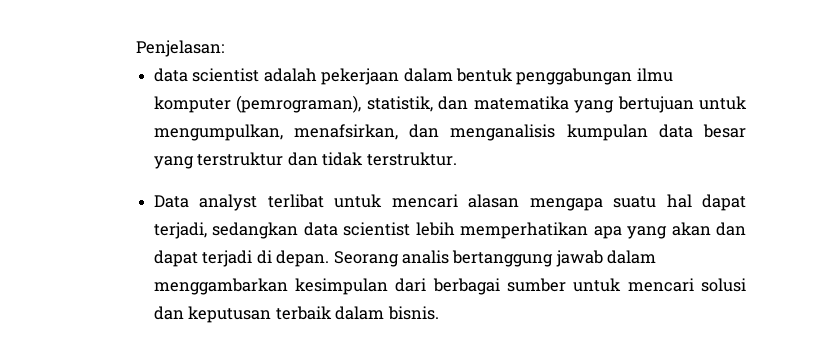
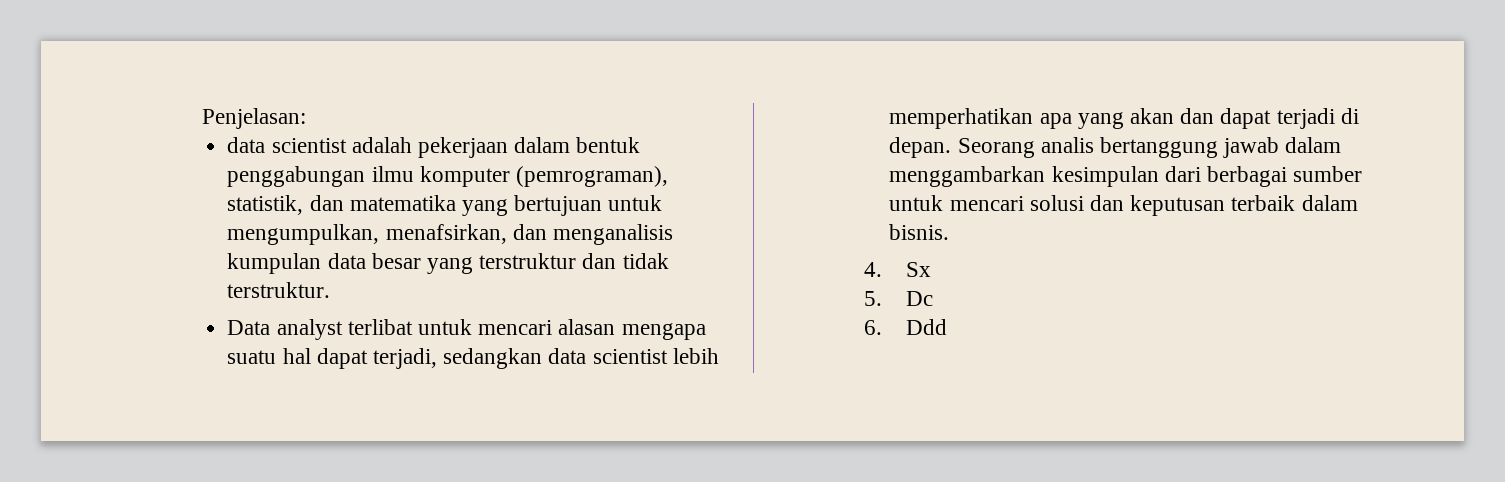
(439, 313) none -> [864,262,931,277] [864,291,933,306] [864,319,947,335] // 4. Sx // 5. Dc // 6. Ddd

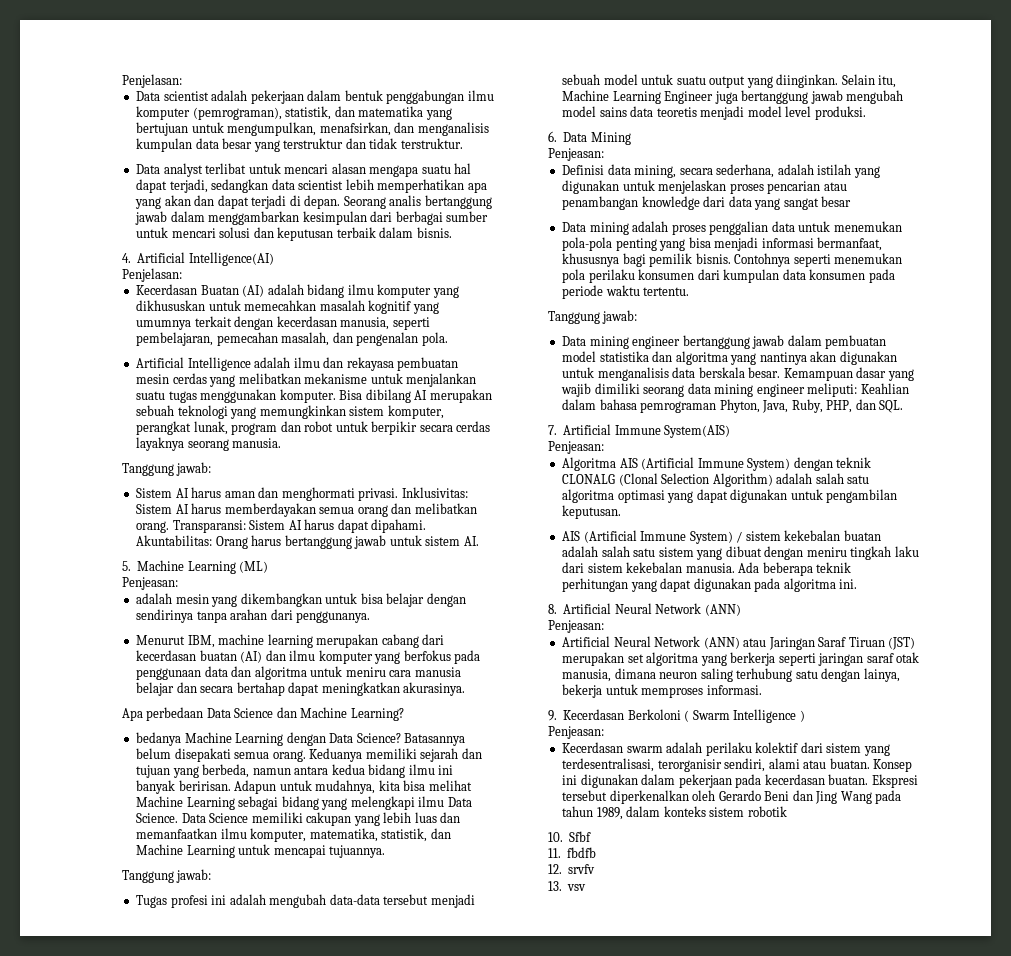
[202,108,307,129] [227,137,266,153] Penjelasan: // data -> [121,74,182,88] [136,91,161,101] Penjelasan: // Data
[905,262,931,277] [864,291,933,306] [864,319,947,335] Sx // 5. Dc // 6. Ddd -> [137,252,274,266] [121,268,182,282] [136,284,459,298] [136,300,439,314] [136,316,430,330] [136,332,448,346] [136,357,459,371] [136,373,477,387] [136,389,492,403] [136,405,444,419] [136,421,491,435] [136,437,282,451] [121,462,212,476] [136,487,468,501] [136,503,477,517] [136,519,427,533] [136,535,479,549] [121,560,269,574] [121,577,178,590] [136,593,466,607] [136,609,371,623] [136,634,445,648] [136,650,481,664] [136,666,461,680] [136,682,466,696] [121,707,404,721] [136,732,466,746] [136,748,482,762] [136,764,454,778] [136,780,472,794] [136,796,472,810] [136,812,461,826] [136,828,451,842] [136,844,386,858] [121,869,212,883] [136,894,475,908] [562,74,897,88] [562,90,904,104] [562,106,866,120] [547,131,631,145] [547,148,604,161] [562,164,880,178] [562,180,847,194] [562,196,852,210] [562,221,902,235] [562,237,883,251] [562,253,903,267] [562,269,895,283] [562,285,690,299] [547,310,638,324] [562,335,887,349] [562,351,897,365] [562,367,914,381] [561,383,909,397] [562,399,904,413] [547,424,731,438] [547,441,604,454] [562,457,872,471] [562,473,870,487] [562,489,898,503] [562,505,622,519] [562,530,881,544] [562,546,919,560] [562,562,852,576] [562,578,858,592] [547,603,741,616] [547,620,604,633] [562,636,916,650] [562,652,920,666] [562,668,900,682] [562,684,762,698] [547,709,805,723] [547,726,604,739] [562,742,890,756] [562,758,913,772] [562,774,918,788] [562,790,902,804] [562,806,787,820] [547,831,592,842] [547,847,597,858] [547,864,596,874] [547,881,587,891] Artificial Intelligence(AI) // Penjelasan: // Kecerdasan Buatan (AI) adalah bidang ilmu komputer yang dikhususkan untuk memecahkan masalah kognitif yang umumnya terkait dengan kecerdasan manusia, seperti pembelajaran, pemecahan masalah, dan pengenalan pola. // Artificial Intelligence adalah ilmu dan rekayasa pembuatan mesin cerdas yang melibatkan mekanisme untuk menjalankan suatu tugas menggunakan komputer. Bisa dibilang AI merupakan sebuah teknologi yang memungkinkan sistem komputer, perangkat lunak, program dan robot untuk berpikir secara cerdas layaknya seorang manusia. // Tanggung jawab: // Sistem AI harus aman dan menghormati privasi. Inklusivitas: Sistem AI harus memberdayakan semua orang dan melibatkan orang. Transparansi: Sistem AI harus dapat dipahami. Akuntabilitas: Orang harus bertanggung jawab untuk sistem AI. // 5. Machine Learning (ML) // Penjeasan: // adalah mesin yang dikembangkan untuk bisa belajar dengan sendirinya tanpa arahan dari penggunanya. // Menurut IBM, machine learning merupakan cabang dari kecerdasan buatan (AI) dan ilmu komputer yang berfokus pada penggunaan data dan algoritma untuk meniru cara manusia belajar dan secara bertahap dapat meningkatkan akurasinya. // Apa perbedaan Data Science dan Machine Learning? // bedanya Machine Learning dengan Data Science? Batasannya belum disepakati semua orang. Keduanya memiliki sejarah dan tujuan yang berbeda, namun antara kedua bidang ilmu ini banyak beririsan. Adapun untuk mudahnya, kita bisa melihat Machine Learning sebagai bidang yang melengkapi ilmu Data Science. Data Science memiliki cakupan yang lebih luas dan memanfaatkan ilmu komputer, matematika, statistik, dan Machine Learning untuk mencapai tujuannya. // Tanggung jawab: // Tugas profesi ini adalah mengubah data-data tersebut menjadi sebuah model untuk suatu output yang diinginkan. Selain itu, Machine Learning Engineer juga bertanggung jawab mengubah model sains data teoretis menjadi model level produksi. // 6. Data Mining // Penjeasan: // Definisi data mining, secara sederhana, adalah istilah yang digunakan untuk menjelaskan proses pencarian atau penambangan knowledge dari data yang sangat besar // Data mining adalah proses penggalian data untuk menemukan pola-pola penting yang bisa menjadi informasi bermanfaat, khususnya bagi pemilik bisnis. Contohnya seperti menemukan pola perilaku konsumen dari kumpulan data konsumen pada periode waktu tertentu. // Tanggung jawab: // Data mining engineer bertanggung jawab dalam pembuatan model statistika dan algoritma yang nantinya akan digunakan untuk menganalisis data berskala besar. Kemampuan dasar yang wajib dimiliki seorang data mining engineer meliputi: Keahlian dalam bahasa pemrograman Phyton, Java, Ruby, PHP, dan SQL. // 7. Artificial Immune System(AIS) // Penjeasan: // Algoritma AIS (Artificial Immune System) dengan teknik CLONALG (Clonal Selection Algorithm) adalah salah satu algoritma optimasi yang dapat digunakan untuk pengambilan keputusan. // AIS (Artificial Immune System) / sistem kekebalan buatan adalah salah satu sistem yang dibuat dengan meniru tingkah laku dari sistem kekebalan manusia. Ada beberapa teknik perhitungan yang dapat digunakan pada algoritma ini. // 8. Artificial Neural Network (ANN) // Penjeasan: // Artificial Neural Network (ANN) atau Jaringan Saraf Tiruan (JST) merupakan set algoritma yang berkerja seperti jaringan saraf otak manusia, dimana neuron saling terhubung satu dengan lainya, bekerja untuk memproses informasi. // 9. Kecerdasan Berkoloni ( Swarm Intelligence ) // Penjeasan: // Kecerdasan swarm adalah perilaku kolektif dari sistem yang terdesentralisasi, terorganisir sendiri, alami atau buatan. Konsep ini digunakan dalam pekerjaan pada kecerdasan buatan. Ekspresi tersebut diperkenalkan oleh Gerardo Beni dan Jing Wang pada tahun 1989, dalam konteks sistem robotik // 10. Sfbf // 11. fbdfb // 12. srvfv // 13. vsv

